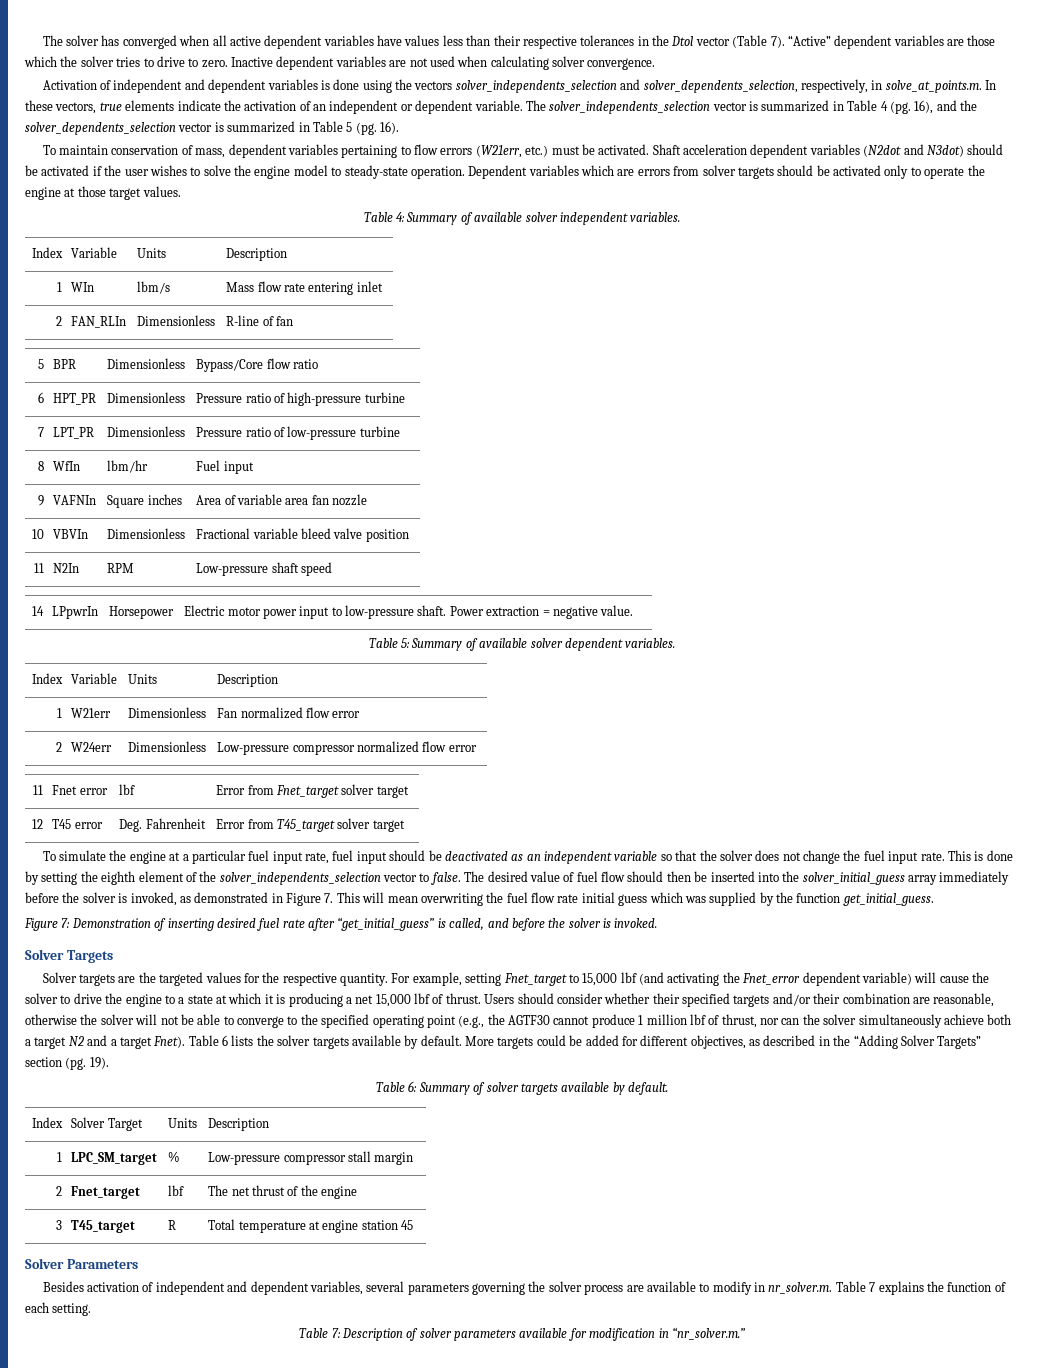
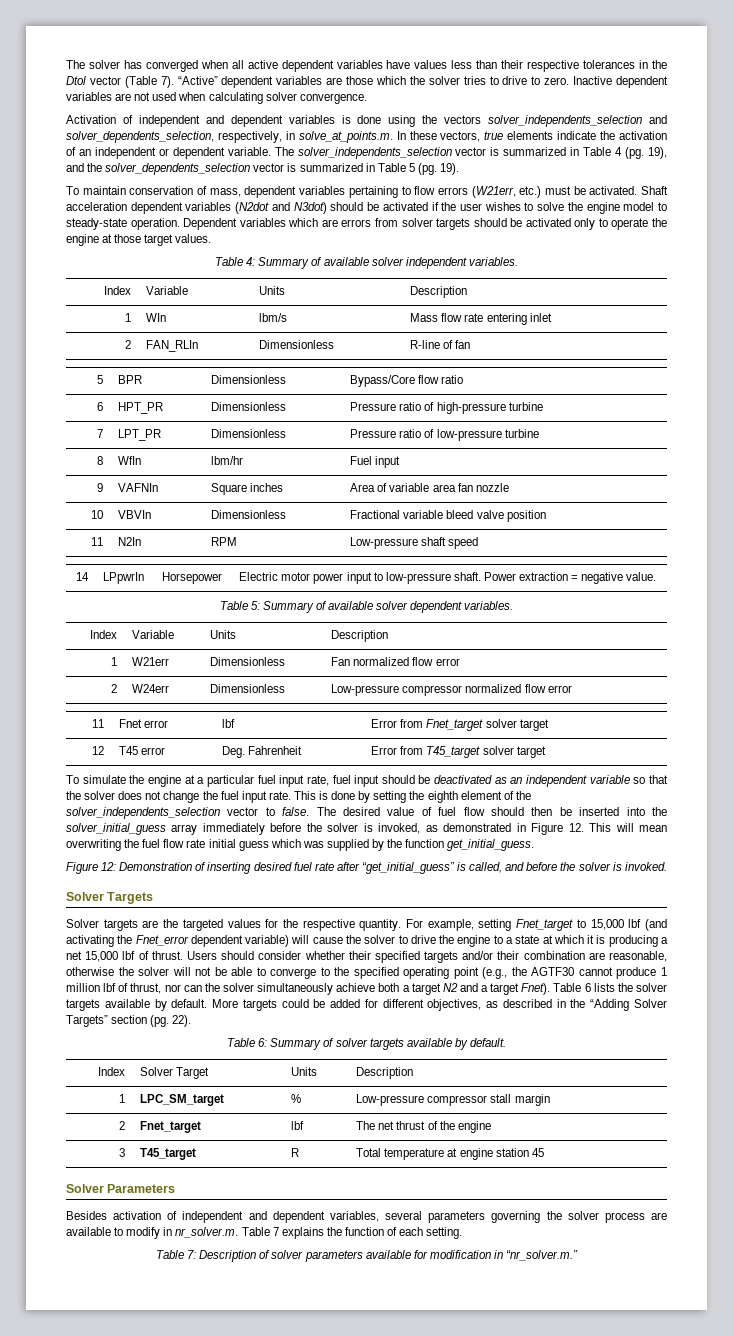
[914,100,934,114] 16), -> [647,147,667,159] 19),
[380,121,399,134] 16). -> [440,163,460,175] 19).
[324,893,334,903] 7. -> [568,823,584,832] 12.
[61,918,71,928] 7: -> [101,862,117,871] 12:
[89,1057,109,1069] 19). -> [172,1015,192,1027] 22).

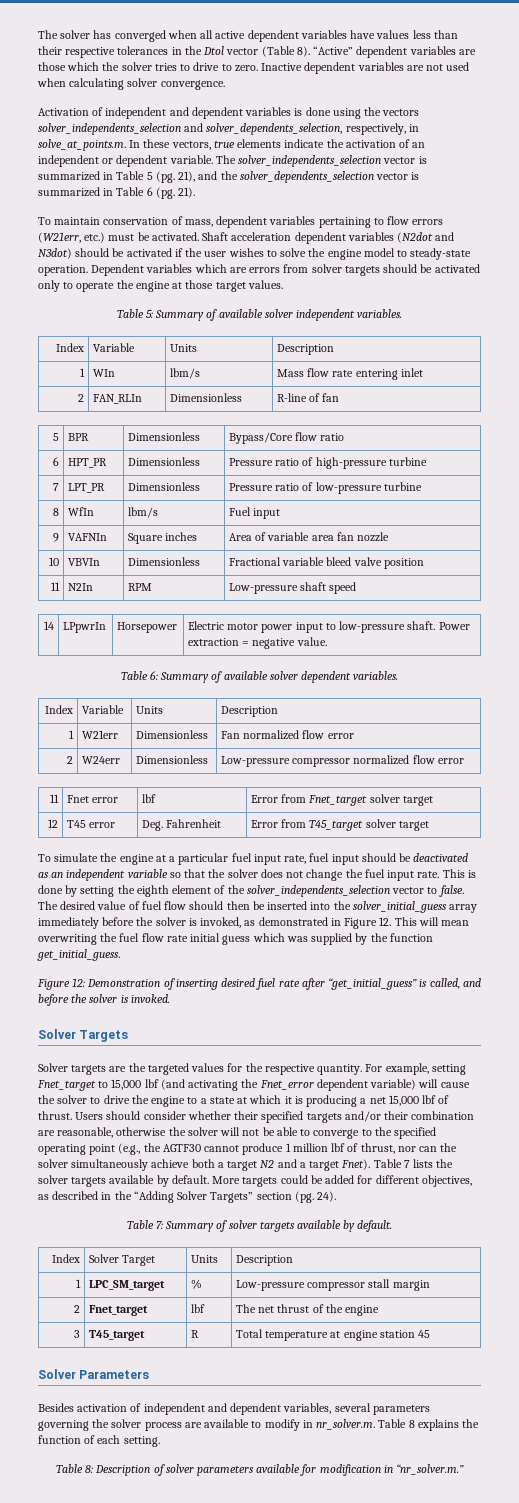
[160,76,174,88] 7). -> [296,46,310,57] 8).
[615,147,667,159] 4 (pg. 19), -> [146,171,196,183] 5 (pg. 21),
[408,163,460,175] 5 (pg. 19). -> [146,187,196,199] 6 (pg. 21).
[246,257,256,266] 4: -> [145,310,153,318] 5:
[211,456,244,465] lbm/hr -> [127,507,158,518] lbm/s
[250,601,260,610] 5: -> [149,671,158,680] 6:
[584,983,591,992] 6 -> [403,1160,410,1168] 7
[172,1015,192,1027] [227,1038,268,1047] 22). // Table 6: -> [317,1191,337,1202] [126,1220,163,1229] 24). // Table 7:
[272,1227,279,1236] 7 -> [408,1420,415,1428] 8
[187,1250,197,1259] 7: -> [85,1465,94,1473] 8:

